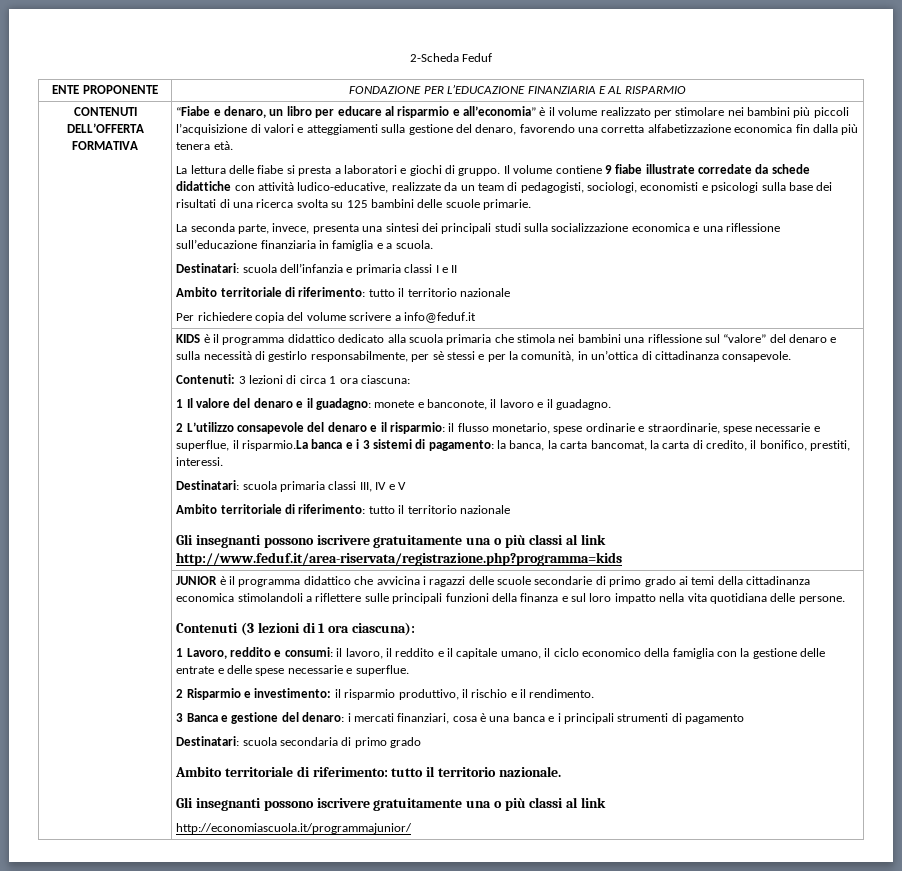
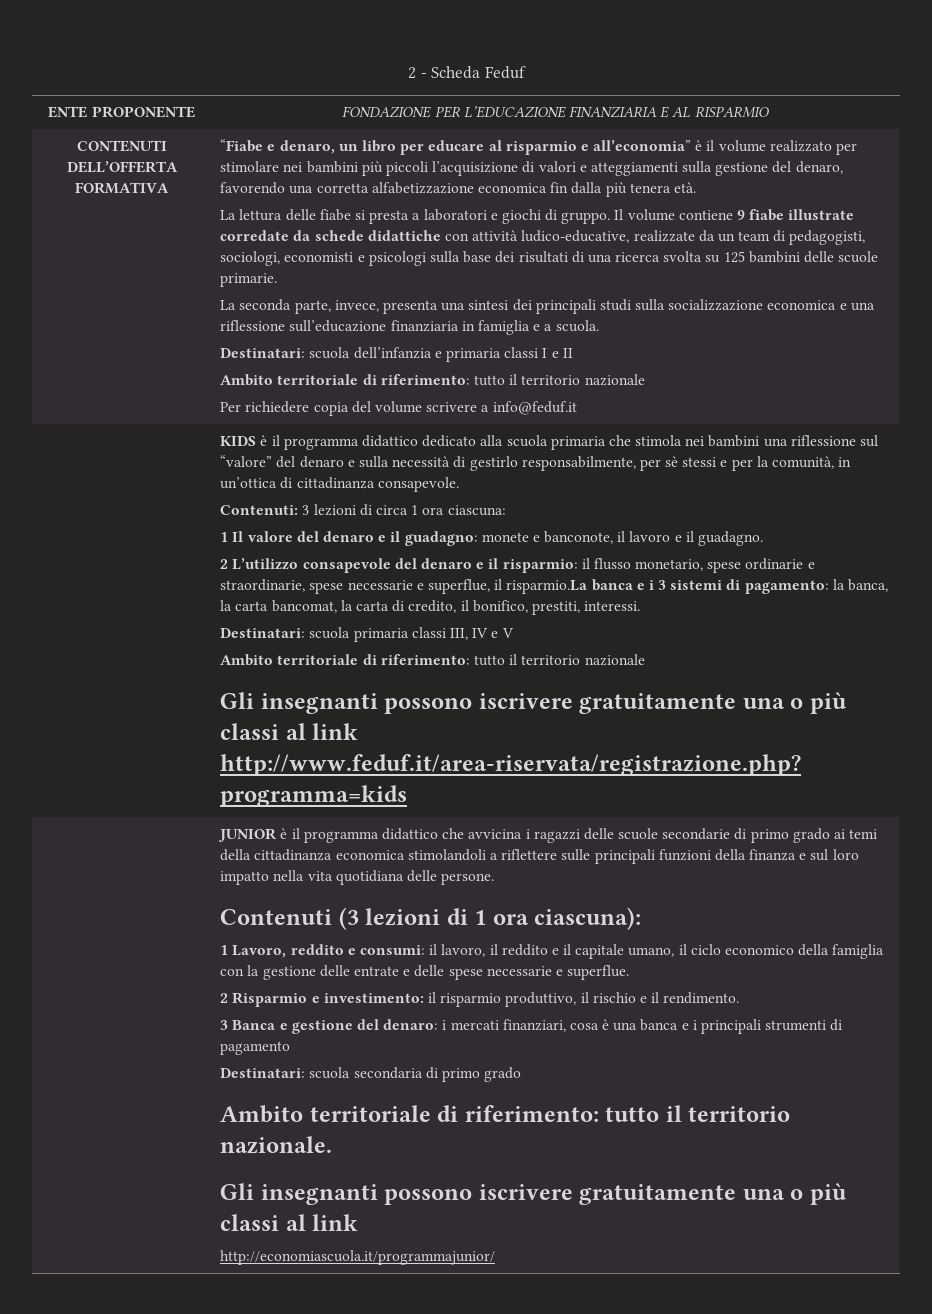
[409,53,459,62] 2-Scheda -> [408,66,481,79] 2 - Scheda

